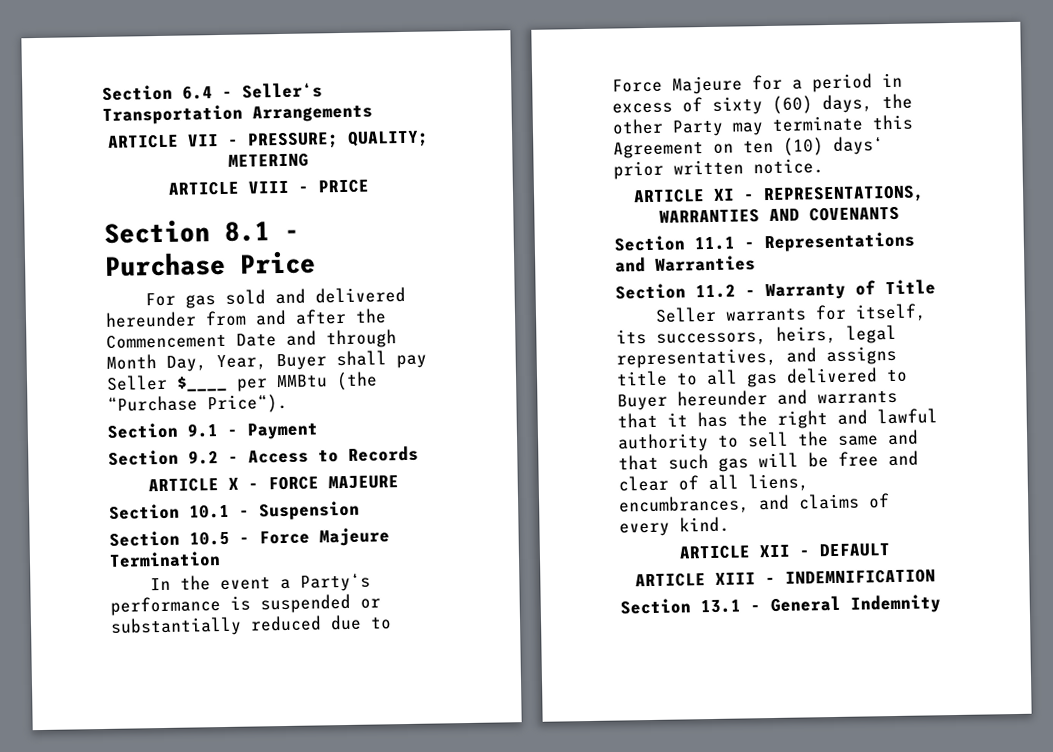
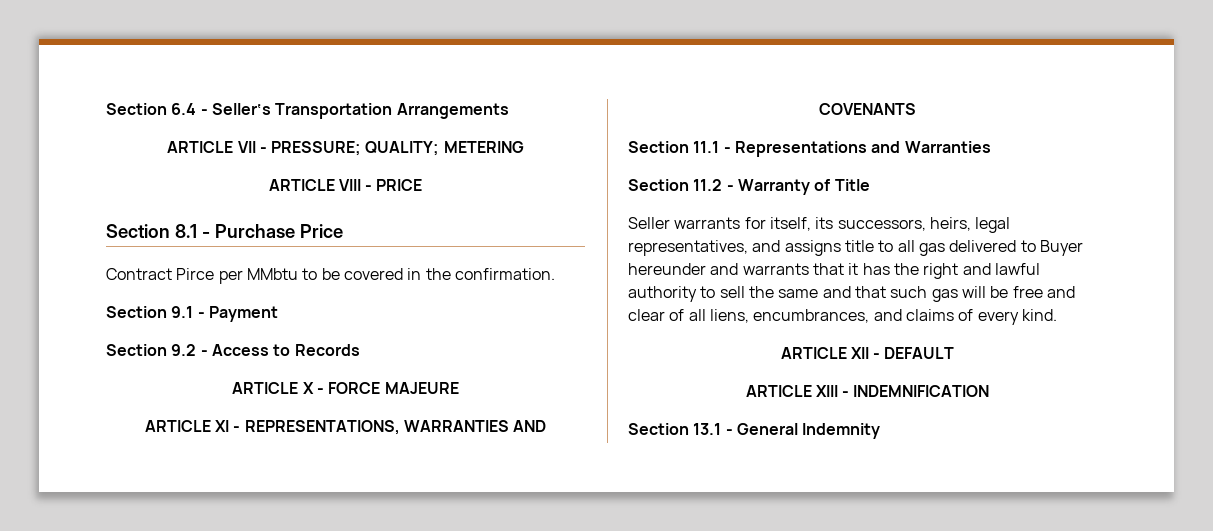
[144,286,406,309] [105,308,387,328] [106,329,397,349] [106,350,427,372] [106,371,378,392] [107,393,288,414] For gas sold and delivered hereunder from and after the Commencement Date and through Month Day, Year, Buyer shall pay Seller $____ per MMBtu (the “Purchase Price“). -> [106,268,555,284] Contract Pirce per MMbtu to be covered in the confirmation.
[109,500,360,521] [109,527,390,547] [109,551,221,568] [149,572,371,592] [110,593,381,616] [110,614,392,637] [612,72,903,95] [612,93,913,115] [612,114,914,137] [613,136,884,159] [613,158,824,180] // Section 10.1 - Suspension // Section 10.5 - Force Majeure Termination // In the event a Party‘s performance is suspended or substantially reduced due to Force Majeure for a period in excess of sixty (60) days, the other Party may terminate this Agreement on ten (10) days‘ prior written notice. -> (459, 388) none

